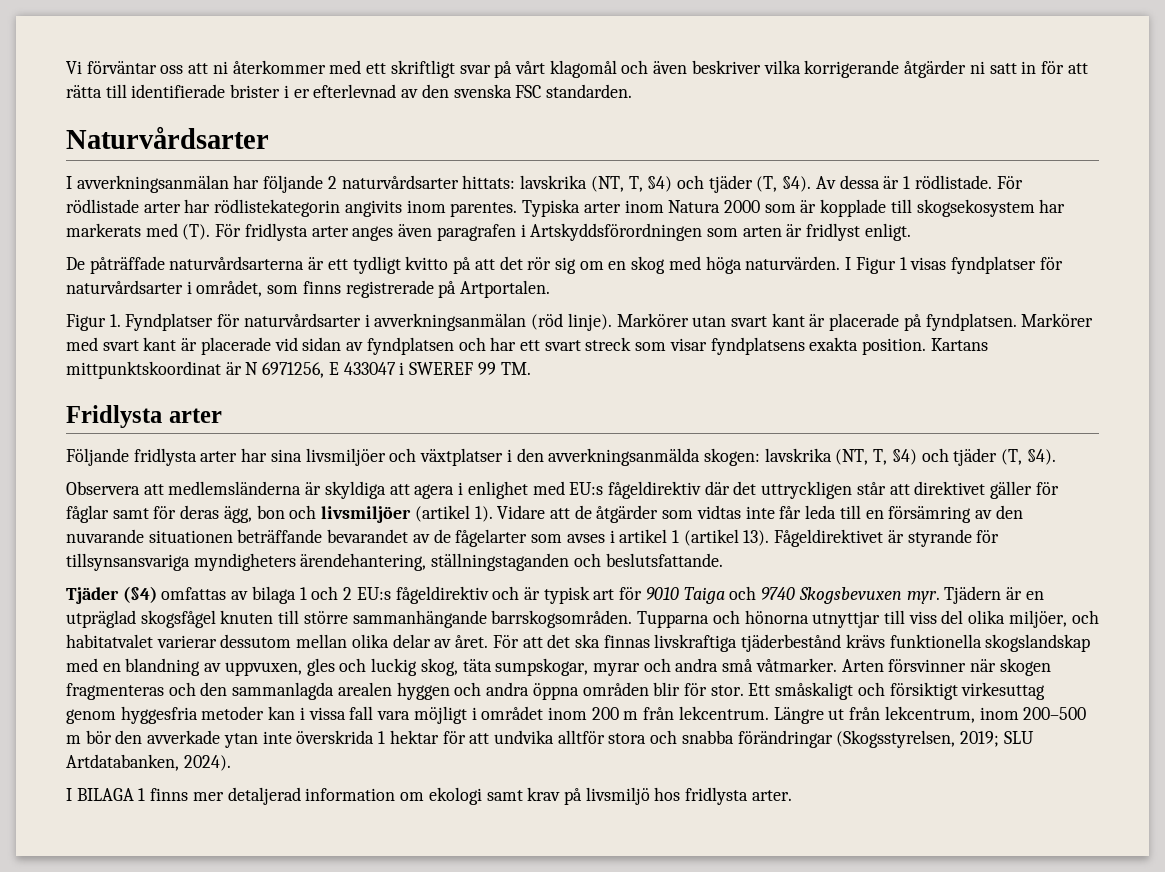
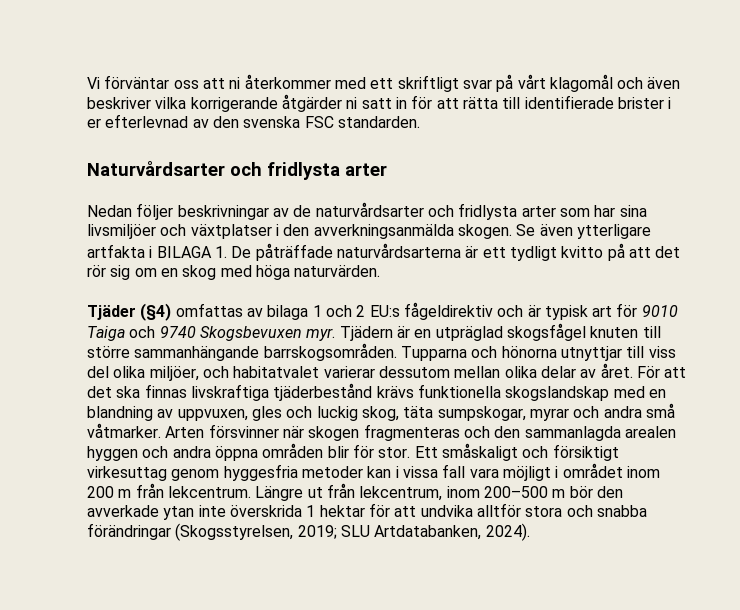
[66,175,1023,193] [66,199,1066,217] [66,223,911,241] // I avverkningsanmälan har följande 2 naturvårdsarter hittats: lavskrika (NT, T, §4) och tjäder (T, §4). Av dessa är 1 rödlistade. För rödlistade arter har rödlistekategorin angivits inom parentes. Typiska arter inom Natura 2000 som är kopplade till skogsekosystem har markerats med (T). För fridlysta arter anges även paragrafen i Artskyddsförordningen som arten är fridlyst enligt. // -> [230,162,387,180] [87,202,647,220] [87,224,651,239] [87,244,227,258] och fridlysta arter // Nedan följer beskrivningar av de naturvårdsarter och fridlysta arter som har sina livsmiljöer och växtplatser i den avverkningsanmälda skogen. Se även ytterligare artfakta i BILAGA 1.
[845,256,1063,274] [66,280,551,298] [66,313,1094,331] [66,337,988,355] [66,361,531,379] [66,405,222,428] [66,448,1056,466] [66,481,1059,499] [66,505,1023,523] [66,529,1000,547] [66,553,723,571] I Figur 1 visas fyndplatser för naturvårdsarter i området, som finns registrerade på Artportalen. // Figur 1. Fyndplatser för naturvårdsarter i avverkningsanmälan (röd linje). Markörer utan svart kant är placerade på fyndplatsen. Markörer med svart kant är placerade vid sidan av fyndplatsen och har ett svart streck som visar fyndplatsens exakta position. Kartans mittpunktskoordinat är N 6971256, E 433047 i SWEREF 99 TM. // Fridlysta arter // Följande fridlysta arter har sina livsmiljöer och växtplatser i den avverkningsanmälda skogen: lavskrika (NT, T, §4) och tjäder (T, §4). // Observera att medlemsländerna är skyldiga att agera i enlighet med EU:s fågeldirektiv där det uttryckligen står att direktivet gäller för fåglar samt för deras ägg, bon och livsmiljöer (artikel 1). Vidare att de åtgärder som vidtas inte får leda till en försämring av den nuvarande situationen beträffande bevarandet av de fågelarter som avses i artikel 1 (artikel 13). Fågeldirektivet är styrande för tillsynsansvariga myndigheters ärendehantering, ställningstaganden och beslutsfattande. -> (381, 271) none
[66,787,792,805] // I BILAGA 1 finns mer detaljerad information om ekologi samt krav på livsmiljö hos fridlysta arter. -> (530, 532) none

